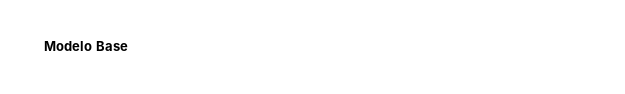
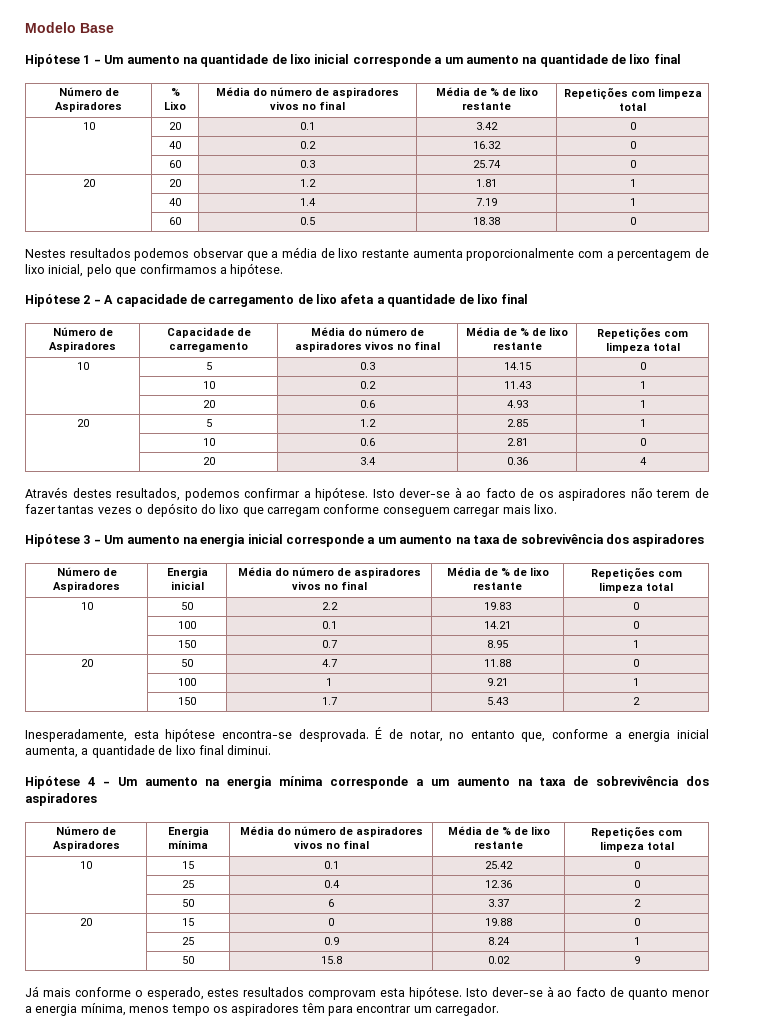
(128, 46) none -> [25,54,681,67] [58,87,119,96] [55,101,122,112] [170,88,180,96] [164,101,186,110] [216,87,399,98] [270,101,345,110] [435,87,538,96] [462,102,511,110] [563,87,702,100] [619,103,646,111] [82,122,95,130] [169,122,181,130] [300,122,315,130] [476,122,498,130] [629,122,636,130] [169,141,181,149] [300,141,316,149] [473,141,501,149] [629,141,636,149] [169,160,181,168] [300,160,315,168] [473,160,501,168] [629,160,636,168] [82,179,95,187] [169,179,181,187] [300,179,316,187] [476,179,497,187] [629,179,636,187] [169,198,181,206] [300,198,316,206] [476,198,497,206] [629,198,636,206] [169,217,181,225] [300,217,315,225] [473,217,500,225] [629,217,636,225] [25,247,709,261] [25,263,284,277] [25,294,529,307] [52,327,113,336] [49,341,116,352] [166,327,251,338] [169,342,248,352] [311,327,424,336] [295,341,440,352] [466,327,568,336] [492,342,542,350] [597,327,688,340] [605,342,680,353] [76,362,89,370] [205,362,212,370] [360,362,375,370] [503,362,531,370] [639,362,646,370] [202,381,215,389] [360,381,376,389] [503,381,531,389] [639,381,646,389] [202,400,215,408] [360,400,375,408] [506,400,528,408] [639,400,646,408] [76,419,89,427] [205,419,212,427] [360,419,376,427] [506,419,528,427] [639,419,646,427] [202,438,215,446] [360,438,375,446] [506,438,528,446] [639,438,646,446] [202,457,215,465] [360,457,376,465] [506,457,528,465] [639,457,647,465] [25,487,709,501] [25,503,557,517] [25,534,705,547] [56,567,117,576] [53,581,120,592] [166,567,208,578] [170,581,204,590] [237,567,421,578] [291,581,367,590] [446,567,549,576] [473,582,522,590] [590,567,682,580] [599,582,673,593] [80,602,93,610] [181,602,193,610] [321,602,338,610] [484,602,511,610] [633,602,639,610] [178,621,196,629] [321,621,337,629] [484,621,511,629] [633,621,639,629] [178,640,196,648] [321,640,337,648] [487,640,508,648] [633,640,639,648] [80,659,93,667] [181,659,193,667] [321,659,337,667] [484,659,511,667] [633,659,639,667] [178,678,196,686] [326,678,332,686] [487,678,508,686] [633,678,639,686] [178,697,196,705] [321,697,337,705] [487,697,508,705] [633,697,640,705] [25,727,709,742] [25,745,272,758] [25,776,709,789] [25,793,97,806] [56,826,116,835] [52,840,120,851] [167,826,209,837] [168,840,208,849] [239,826,423,837] [293,840,369,849] [447,826,550,835] [474,841,523,849] [591,826,682,839] [599,841,674,852] [80,861,92,869] [182,861,194,869] [323,861,339,869] [485,861,513,869] [633,861,640,869] [182,880,194,888] [323,880,340,888] [485,880,512,888] [633,880,640,888] [182,899,194,907] [328,899,334,907] [488,899,509,907] [633,899,641,907] [80,918,92,926] [182,918,194,926] [328,918,334,926] [485,918,512,926] [633,918,640,926] [182,937,194,945] [323,937,339,945] [488,937,510,945] [633,937,640,945] [182,956,194,964] [320,956,342,964] [488,956,510,964] [633,956,640,964] [25,986,710,1000] [25,1003,500,1016] // Hipótese 1 - Um aumento na quantidade de lixo inicial corresponde a um aumento na quantidade de lixo final // Número de Aspiradores | % Lixo | Média do número de aspiradores vivos no final | Média de % de lixo restante | Repetições com limpeza total // 10 | 20 | 0.1 | 3.42 | 0 // | 40 | 0.2 | 16.32 | 0 // | 60 | 0.3 | 25.74 | 0 // 20 | 20 | 1.2 | 1.81 | 1 // | 40 | 1.4 | 7.19 | 1 // | 60 | 0.5 | 18.38 | 0 // Nestes resultados podemos observar que a média de lixo restante aumenta proporcionalmente com a percentagem de lixo inicial, pelo que confirmamos a hipótese. // Hipótese 2 - A capacidade de carregamento de lixo afeta a quantidade de lixo final // Número de Aspiradores | Capacidade de carregamento | Média do número de aspiradores vivos no final | Média de % de lixo restante | Repetições com limpeza total // 10 | 5 | 0.3 | 14.15 | 0 // | 10 | 0.2 | 11.43 | 1 // | 20 | 0.6 | 4.93 | 1 // 20 | 5 | 1.2 | 2.85 | 1 // | 10 | 0.6 | 2.81 | 0 // | 20 | 3.4 | 0.36 | 4 // Através destes resultados, podemos confirmar a hipótese. Isto dever-se à ao facto de os aspiradores não terem de fazer tantas vezes o depósito do lixo que carregam conforme conseguem carregar mais lixo. // Hipótese 3 - Um aumento na energia inicial corresponde a um aumento na taxa de sobrevivência dos aspiradores // Número de Aspiradores | Energia inicial | Média do número de aspiradores vivos no final | Média de % de lixo restante | Repetições com limpeza total // 10 | 50 | 2.2 | 19.83 | 0 // | 100 | 0.1 | 14.21 | 0 // | 150 | 0.7 | 8.95 | 1 // 20 | 50 | 4.7 | 11.88 | 0 // | 100 | 1 | 9.21 | 1 // | 150 | 1.7 | 5.43 | 2 // Inesperadamente, esta hipótese encontra-se desprovada. É de notar, no entanto que, conforme a energia inicial aumenta, a quantidade de lixo final diminui. // Hipótese 4 - Um aumento na energia mínima corresponde a um aumento na taxa de sobrevivência dos aspiradores // Número de Aspiradores | Energia mínima | Média do número de aspiradores vivos no final | Média de % de lixo restante | Repetições com limpeza total // 10 | 15 | 0.1 | 25.42 | 0 // | 25 | 0.4 | 12.36 | 0 // | 50 | 6 | 3.37 | 2 // 20 | 15 | 0 | 19.88 | 0 // | 25 | 0.9 | 8.24 | 1 // | 50 | 15.8 | 0.02 | 9 // Já mais conforme o esperado, estes resultados comprovam esta hipótese. Isto dever-se à ao facto de quanto menor a energia mínima, menos tempo os aspiradores têm para encontrar um carregador.

